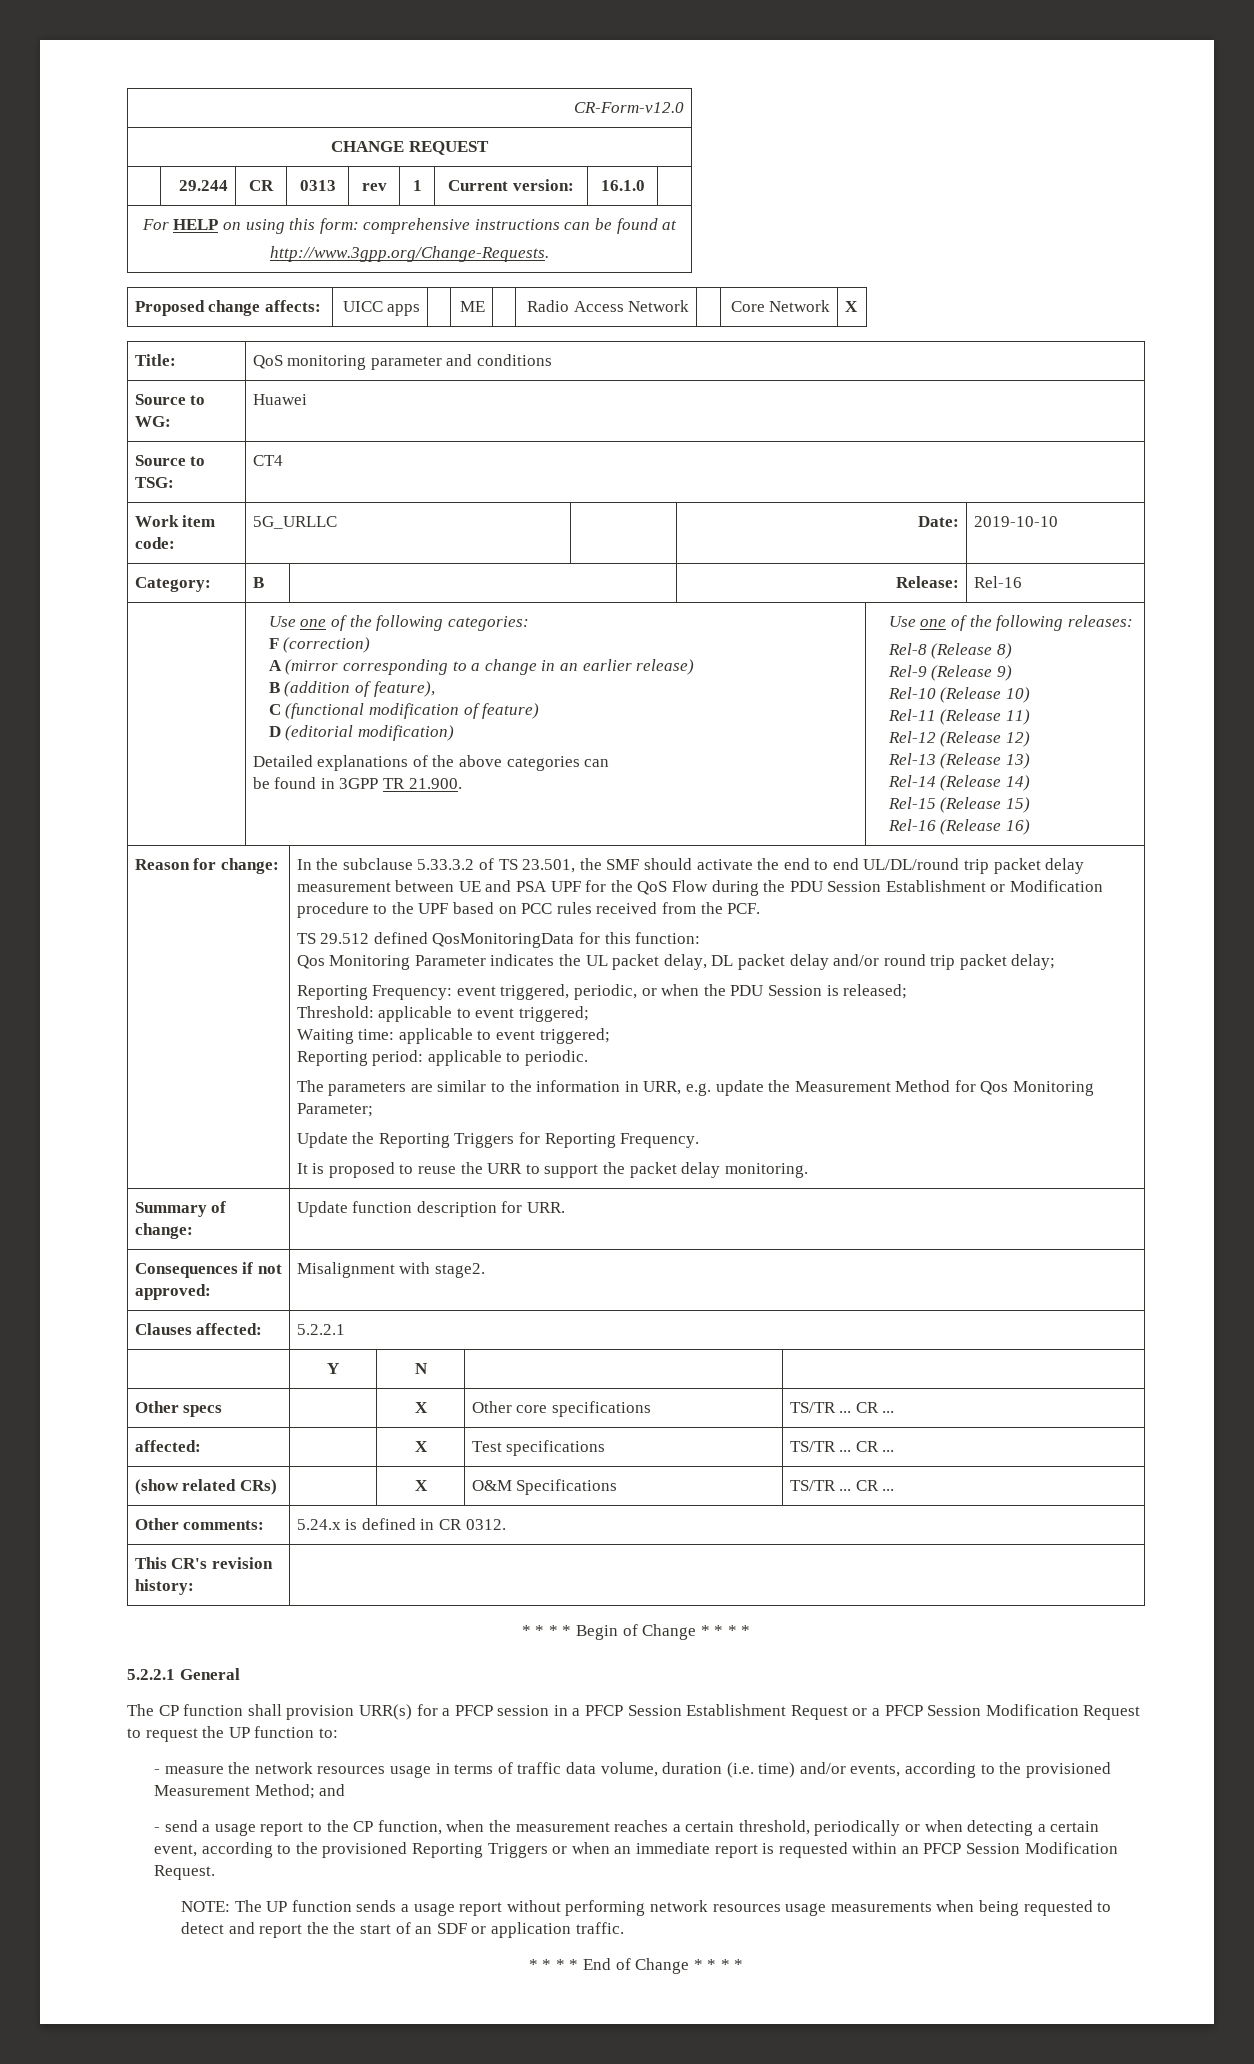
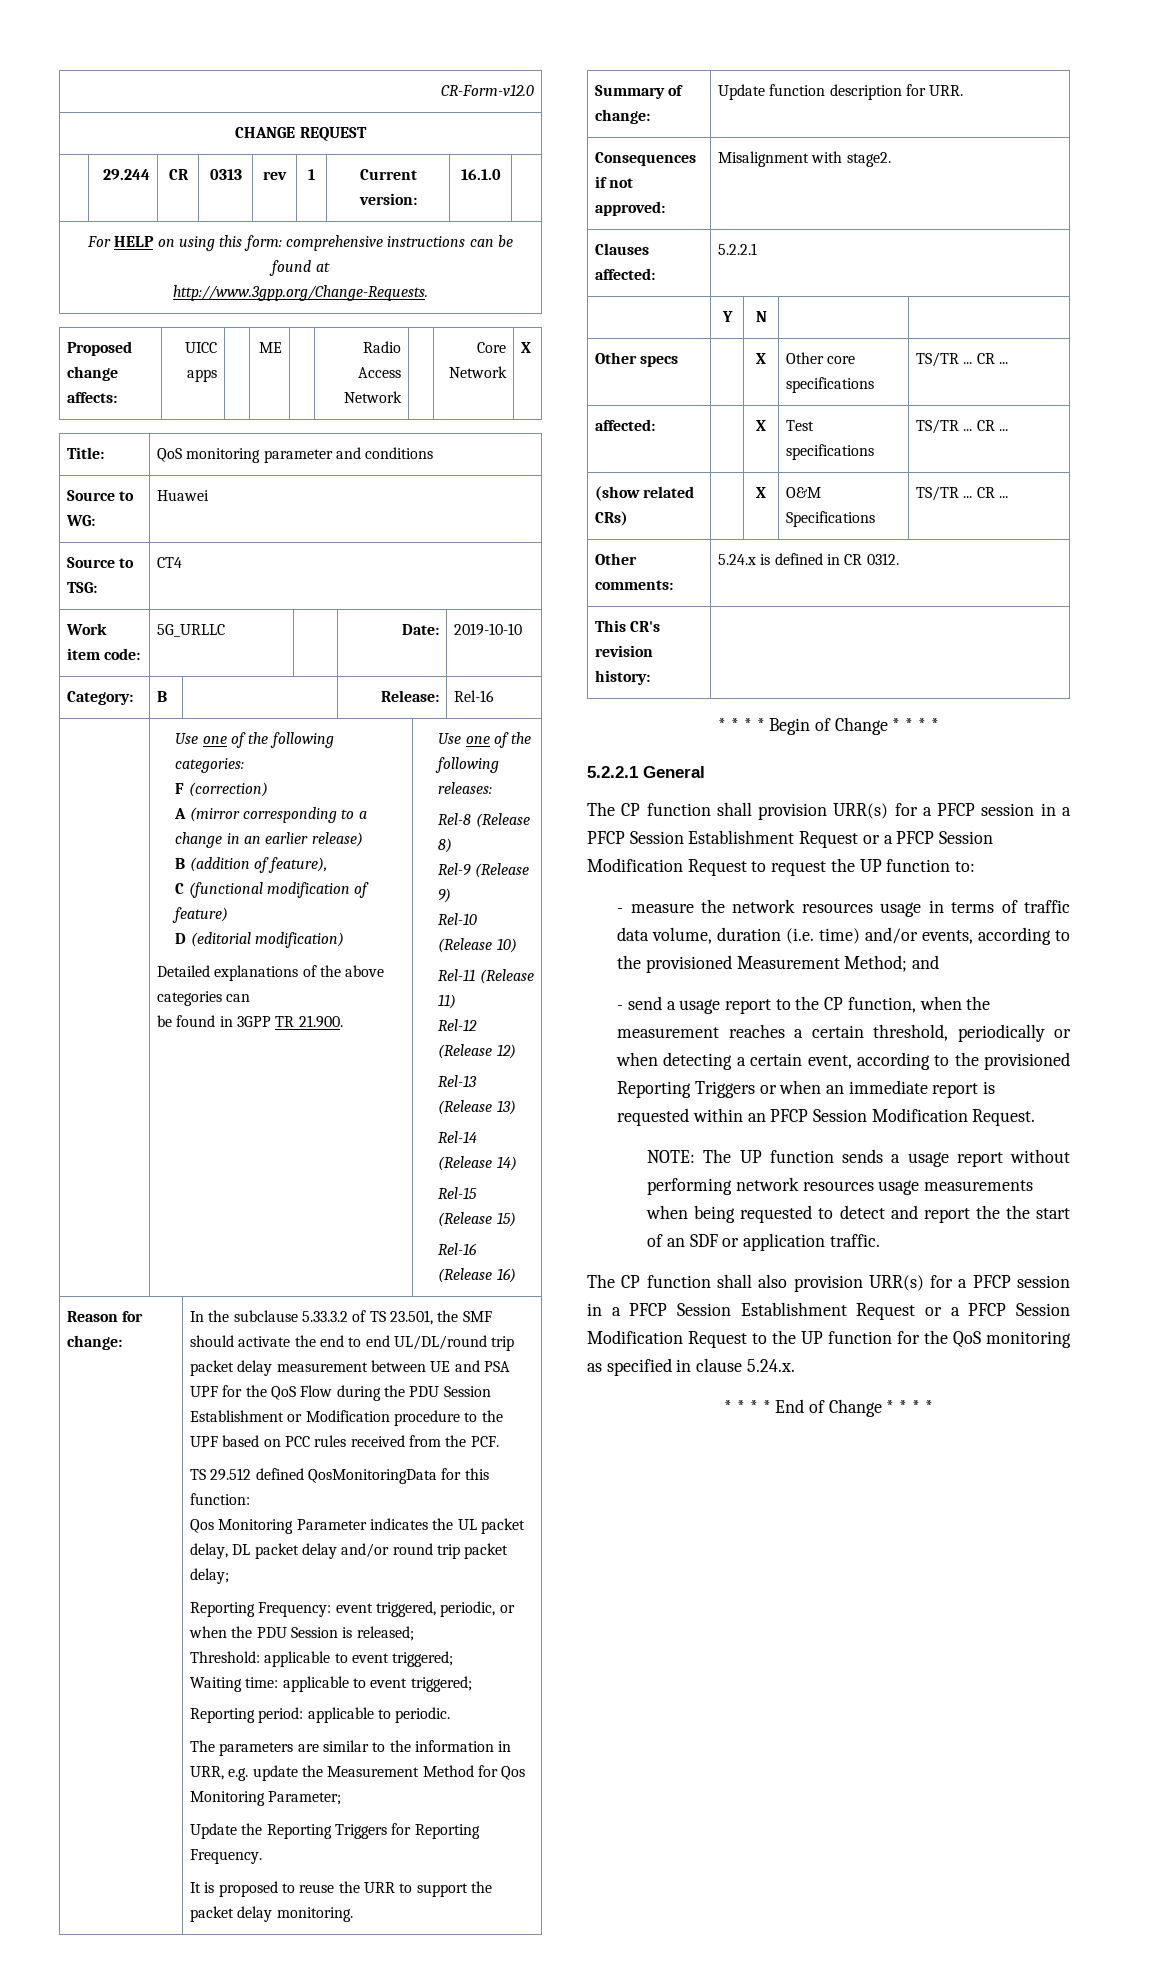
(624, 1928) none -> [587,1274,1070,1292] [587,1302,1070,1320] [587,1330,1071,1348] [587,1358,795,1376] // The CP function shall also provision URR(s) for a PFCP session in a PFCP Session Establishment Request or a PFCP Session Modification Request to the UP function for the QoS monitoring as specified in clause 5.24.x.

